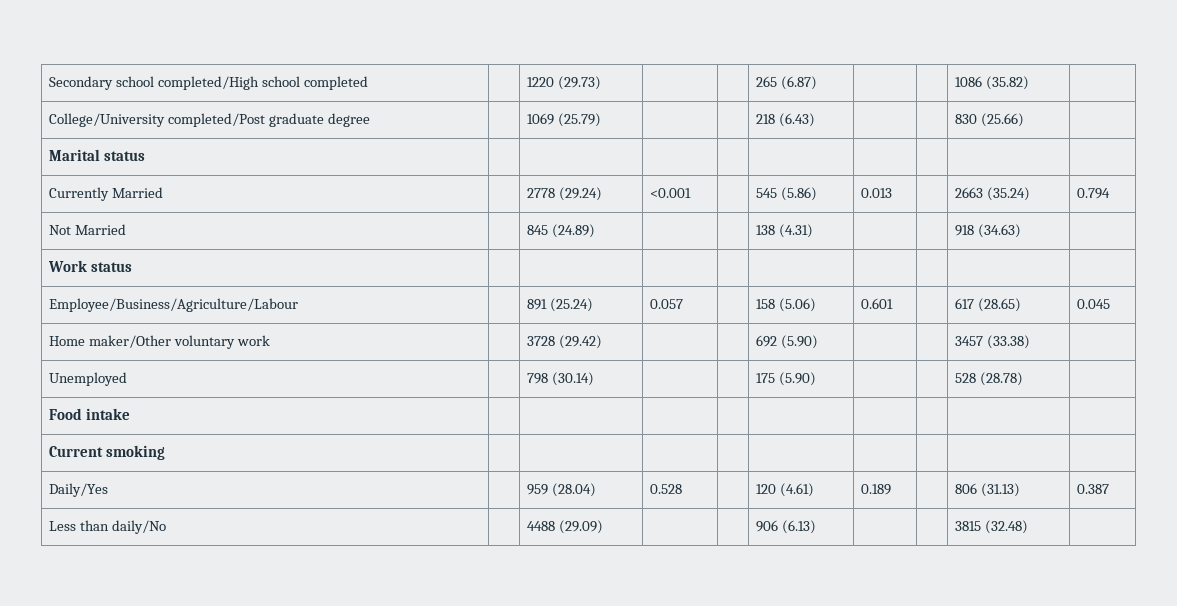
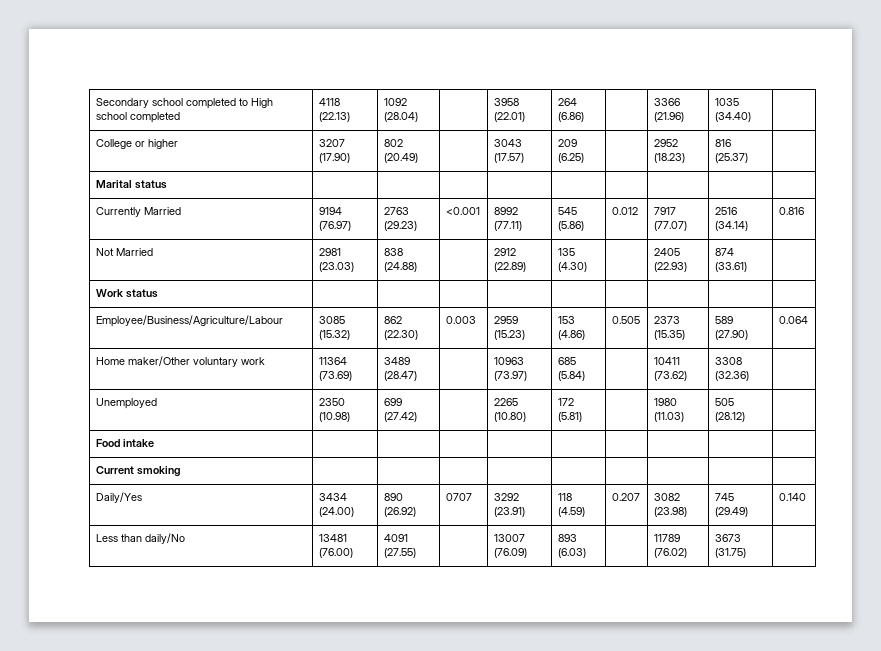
[157,76,259,90] completed/High -> [185,98,273,109] completed to High
[527,76,602,90] [756,76,818,90] [955,76,1030,90] [49,113,370,127] [527,113,602,127] [756,113,816,127] [955,113,1025,127] | 1220 (29.73) | | | 265 (6.87) | | | 1086 (35.82) | // College/University completed/Post graduate degree | | 1069 (25.79) | | | 218 (6.43) | | | 830 (25.66) -> [318,98,340,106] [318,112,350,122] [383,98,407,106] [383,112,418,122] [493,98,519,106] [493,112,525,122] [557,98,577,106] [557,112,584,122] [653,98,680,106] [653,112,684,122] [714,98,739,106] [714,112,751,122] [95,139,178,149] [318,139,345,147] [318,153,350,163] [383,139,403,147] [383,153,418,163] [493,139,522,147] [493,153,524,163] [557,139,577,147] [557,153,584,163] [653,139,678,147] [653,153,685,163] [714,139,731,147] [714,153,748,163] 4118 (22.13) | 1092 (28.04) | | 3958 (22.01) | 264 (6.86) | | 3366 (21.96) | 1035 (34.40) | // College or higher | 3207 (17.90) | 802 (20.49) | | 3043 (17.57) | 209 (6.25) | | 2952 (18.23) | 816 (25.37)
[527,187,603,201] | 2778 (29.24) -> [318,207,342,215] [318,221,351,231] [383,207,409,215] [383,221,417,231] 9194 (76.97) | 2763 (29.23)
(692, 193) none -> [493,207,518,215] [493,221,522,231] 8992 (77.11)
[861,188,893,198] [955,187,1031,201] [1077,188,1111,199] [49,224,127,235] [527,224,596,238] [756,224,814,238] [955,224,1022,238] [48,260,133,272] [49,298,299,312] [527,298,594,312] [650,299,684,309] [756,298,817,312] [861,298,894,309] [955,298,1022,312] [1077,299,1111,309] [49,335,270,349] [527,335,603,349] [756,335,819,349] [955,335,1031,349] [49,372,128,386] [527,372,595,386] [756,372,817,386] [955,372,1024,386] 0.013 | | 2663 (35.24) | 0.794 // Not Married | | 845 (24.89) | | | 138 (4.31) | | | 918 (34.63) | // Work status | | | | | | | | | // Employee/Business/Agriculture/Labour | | 891 (25.24) | 0.057 | | 158 (5.06) | 0.601 | | 617 (28.65) | 0.045 // Home maker/Other voluntary work | | 3728 (29.42) | | | 692 (5.90) | | | 3457 (33.38) | // Unemployed | | 798 (30.14) | | | 175 (5.90) | | | 528 (28.78) -> [611,207,638,215] [653,207,676,215] [653,221,687,231] [714,207,737,215] [714,221,748,231] [778,207,804,215] [95,248,153,256] [318,248,341,256] [318,262,354,272] [383,248,403,256] [383,262,417,272] [493,248,516,256] [493,262,526,272] [557,248,575,256] [557,262,587,272] [653,248,680,256] [653,262,687,272] [714,248,734,256] [714,262,747,272] [95,289,158,298] [95,315,283,327] [318,316,345,324] [318,330,350,340] [383,316,402,324] [383,330,418,340] [445,316,476,324] [493,316,518,324] [493,330,525,340] [557,316,575,324] [557,330,585,340] [611,316,640,324] [653,316,680,324] [653,330,685,340] [714,316,733,324] [714,330,748,340] [778,316,808,324] [95,356,265,367] [318,357,347,365] [318,371,352,381] [383,357,410,365] [383,371,417,381] [493,357,524,365] [493,371,527,381] [557,357,576,365] [557,371,585,381] [653,357,680,365] [653,371,687,381] [714,357,742,365] [714,371,749,381] [95,398,157,409] [318,398,345,406] [318,412,350,422] [383,398,402,406] [383,412,417,422] [493,398,518,406] [493,412,526,422] [557,398,574,406] [557,412,582,422] [653,398,677,406] [653,412,684,422] [714,398,734,406] [714,412,745,422] 0.012 | 7917 (77.07) | 2516 (34.14) | 0.816 // Not Married | 2981 (23.03) | 838 (24.88) | | 2912 (22.89) | 135 (4.30) | | 2405 (22.93) | 874 (33.61) | // Work status | | | | | | | | | // Employee/Business/Agriculture/Labour | 3085 (15.32) | 862 (22.30) | 0.003 | 2959 (15.23) | 153 (4.86) | 0.505 | 2373 (15.35) | 589 (27.90) | 0.064 // Home maker/Other voluntary work | 11364 (73.69) | 3489 (28.47) | | 10963 (73.97) | 685 (5.84) | | 10411 (73.62) | 3308 (32.36) | // Unemployed | 2350 (10.98) | 699 (27.42) | | 2265 (10.80) | 172 (5.81) | | 1980 (11.03) | 505 (28.12)
[527,483,597,497] [650,484,683,494] [756,483,815,497] [861,484,892,495] [955,483,1021,497] [1077,484,1110,494] [49,520,166,534] [527,520,604,534] [756,520,817,534] [955,520,1029,534] | 959 (28.04) | 0.528 | | 120 (4.61) | 0.189 | | 806 (31.13) | 0.387 // Less than daily/No | | 4488 (29.09) | | | 906 (6.13) | | | 3815 (32.48) -> [318,493,347,501] [318,507,354,517] [383,493,403,501] [383,507,416,517] [445,493,472,501] [493,493,519,501] [493,507,525,517] [557,493,572,501] [557,507,585,517] [611,493,640,501] [653,493,680,501] [653,507,687,517] [714,493,734,501] [714,507,748,517] [778,493,806,501] [95,533,185,544] [318,534,347,542] [318,548,353,558] [383,534,408,542] [383,548,416,558] [493,534,525,542] [493,548,527,558] [557,534,577,542] [557,548,586,558] [653,534,680,542] [653,548,687,558] [714,534,741,542] [714,548,746,558] 3434 (24.00) | 890 (26.92) | 0707 | 3292 (23.91) | 118 (4.59) | 0.207 | 3082 (23.98) | 745 (29.49) | 0.140 // Less than daily/No | 13481 (76.00) | 4091 (27.55) | | 13007 (76.09) | 893 (6.03) | | 11789 (76.02) | 3673 (31.75)

